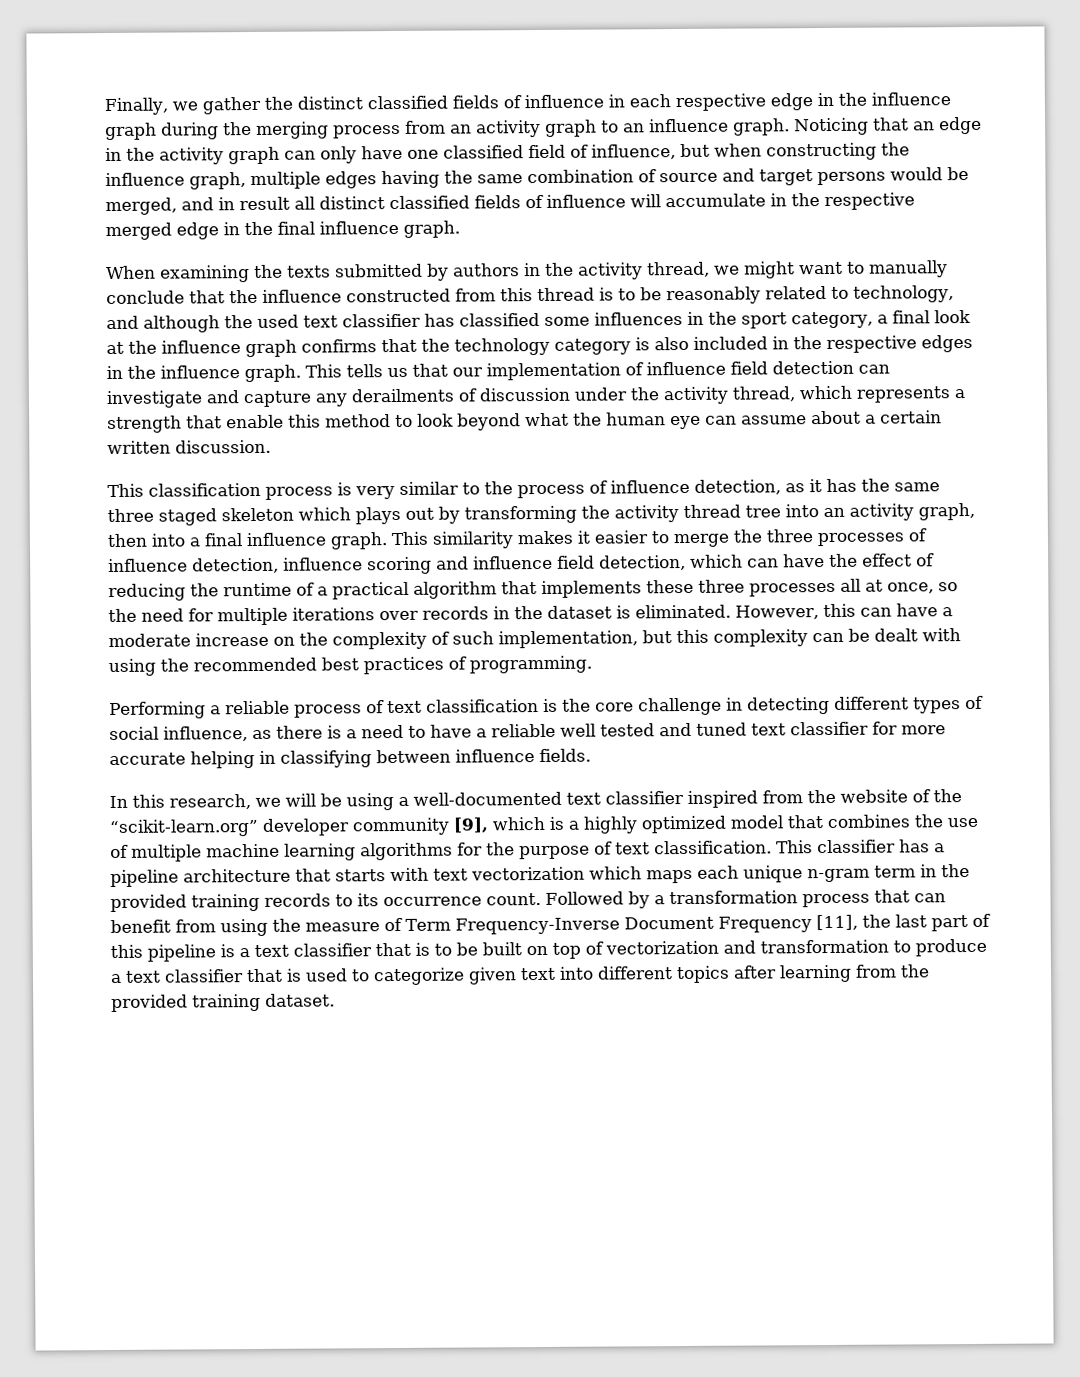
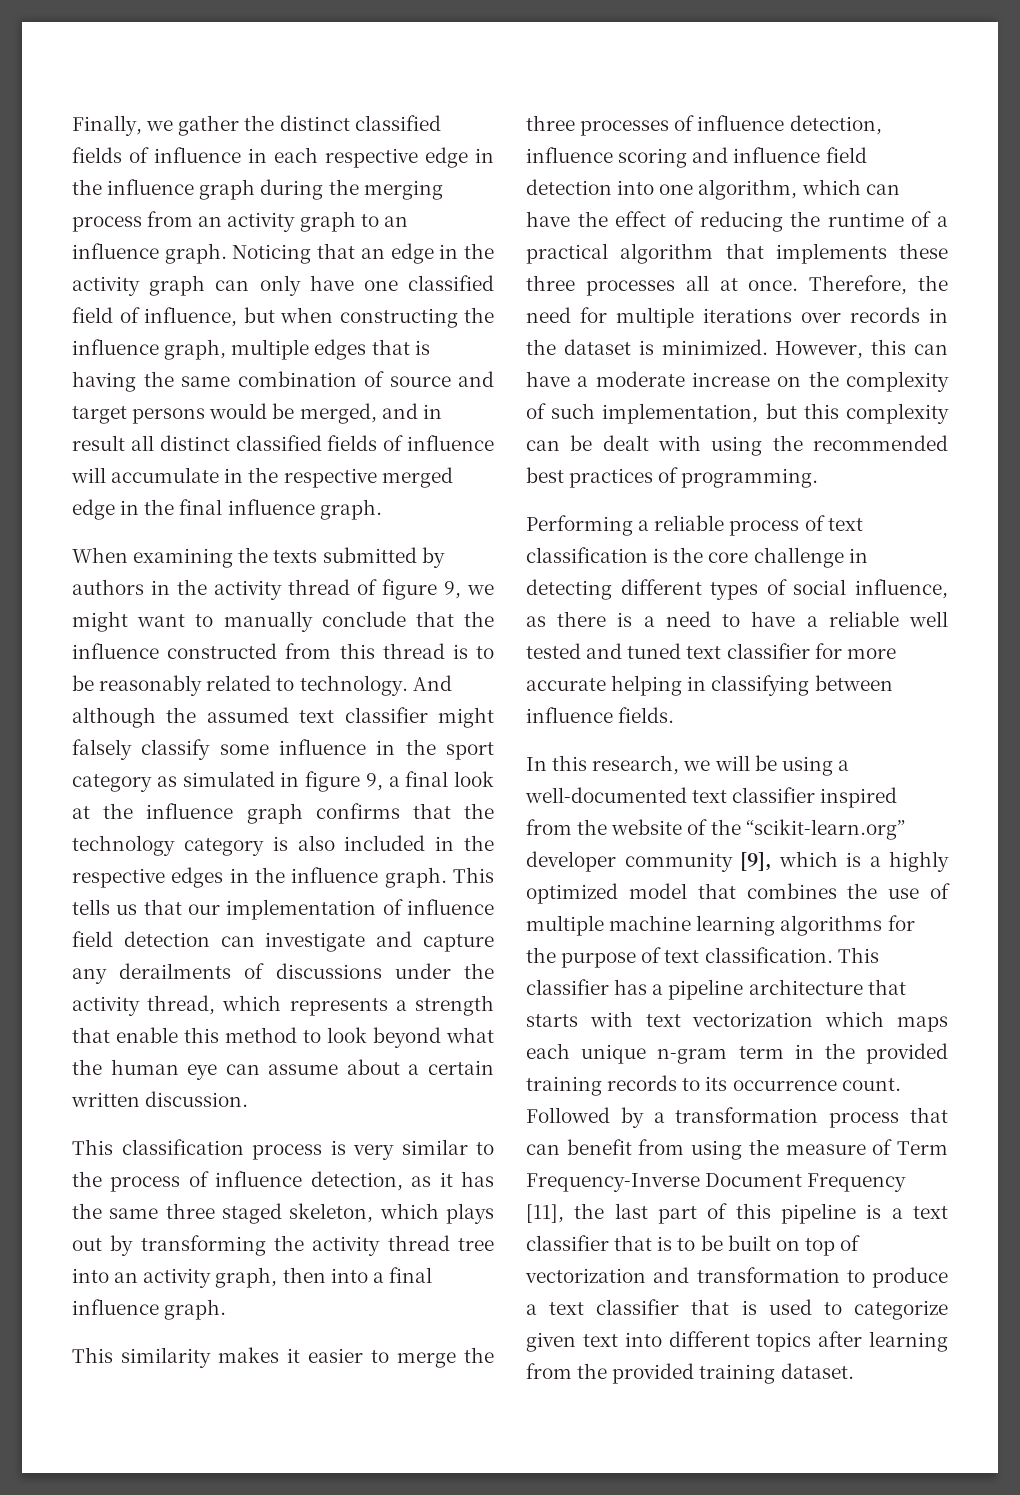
(377, 180) none -> [371,339,430,355] that is
[647,261,710,278] thread, -> [288,579,461,600] thread of figure 9,
[853,285,954,303] [106,315,139,330] technology, and -> [299,675,452,696] technology. And
[257,311,873,329] used text classifier has classified some influences in the sport category, -> [206,707,494,728] [72,739,494,760] [72,771,383,792] assumed text classifier might falsely classify some influence in the sport category as simulated in figure 9,
[479,387,570,402] discussion -> [275,963,382,979] discussions
[221,507,294,522] skeleton -> [289,1203,374,1223] skeleton,
(388, 541) none -> (227, 1309) //
[599,554,686,571] detection, -> [526,179,798,200] detection into one algorithm,
[887,582,958,594] once, so -> [748,275,908,295] once. Therefore,
[635,604,731,619] eliminated. -> [661,339,768,355] minimized.

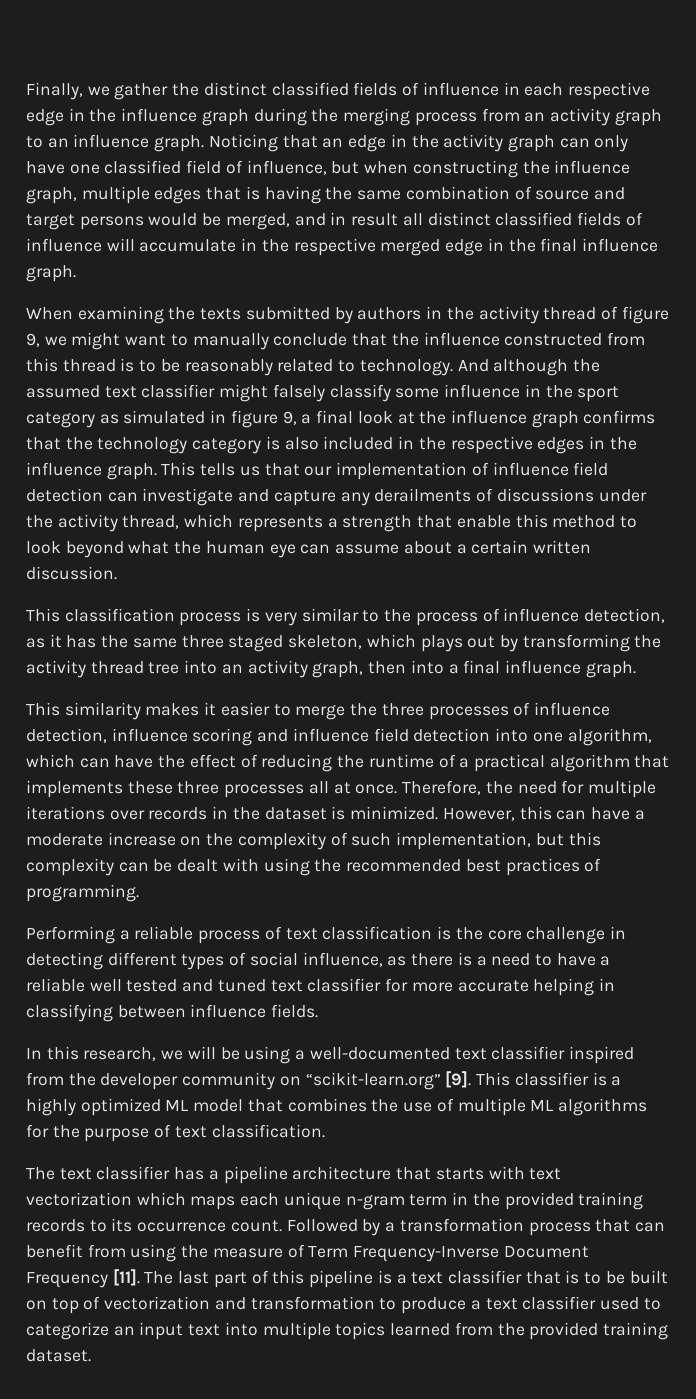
[611,819,905,840] [526,851,838,872] website of the “scikit-learn.org” developer community [9], which -> [100,1071,589,1090] developer community on “scikit-learn.org” [9]. This classifier
(618, 893) none -> [165,1100,190,1111] ML
[609,915,776,936] machine learning -> [530,1100,555,1111] ML
[837,947,879,963] This -> [26,1167,92,1180] // The text
[526,1203,605,1223] [11], the -> [112,1269,174,1286] [11]. The
[691,1299,757,1315] that is -> (597, 1303) none
[526,1331,948,1352] given text into different topics after learning -> [113,1322,451,1340] an input text into multiple topics learned

